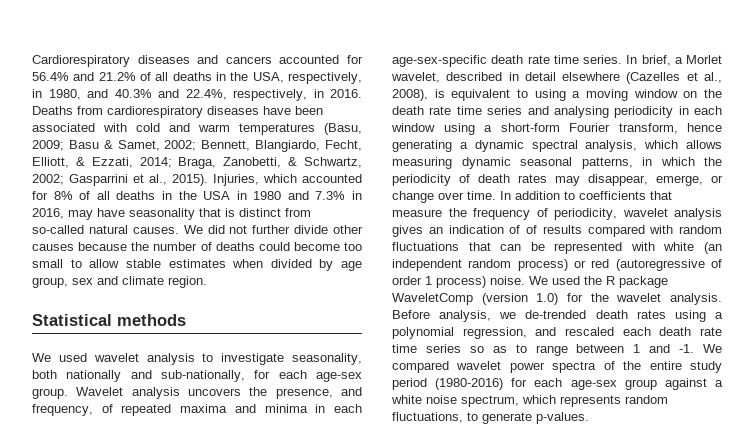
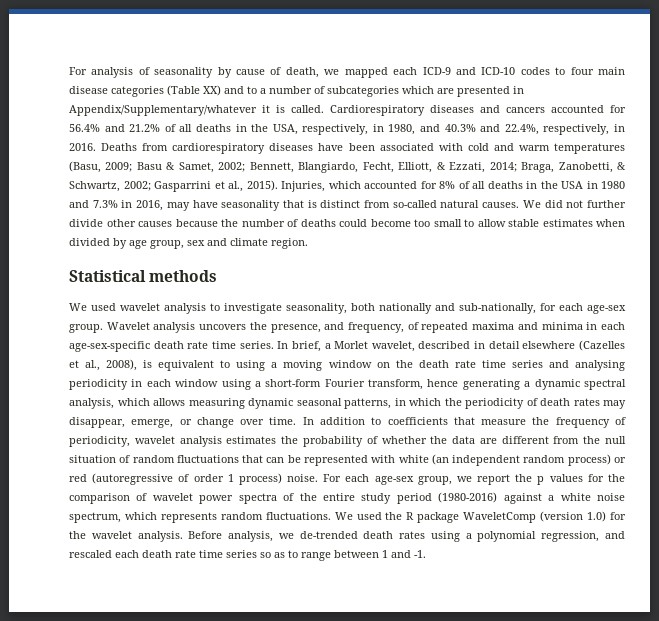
(32, 61) none -> [69,67,626,78] [69,85,524,97] [69,105,324,116] For analysis of seasonality by cause of death, we mapped each ICD-9 and ICD-10 codes to four main disease categories (Table XX) and to a number of subcategories which are presented in Appendix/Supplementary/whatever it is called.
[392,225,674,237] gives an indication of of results compared with -> [226,436,626,447] [69,455,131,463] estimates the probability of whether the data are different from the null situation of
(525, 280) none -> [323,474,625,485] [69,492,626,504] [69,512,331,523] For each age-sex group, we report the p values for the comparison of wavelet power spectra of the entire study period (1980-2016) against a white noise spectrum, which represents random fluctuations.
[703,344,722,353] [392,361,722,373] [392,378,723,390] [391,395,668,407] [392,412,589,424] We compared wavelet power spectra of the entire study period (1980-2016) for each age-sex group against a white noise spectrum, which represents random fluctuations, to generate p-values. -> (426, 554) none

